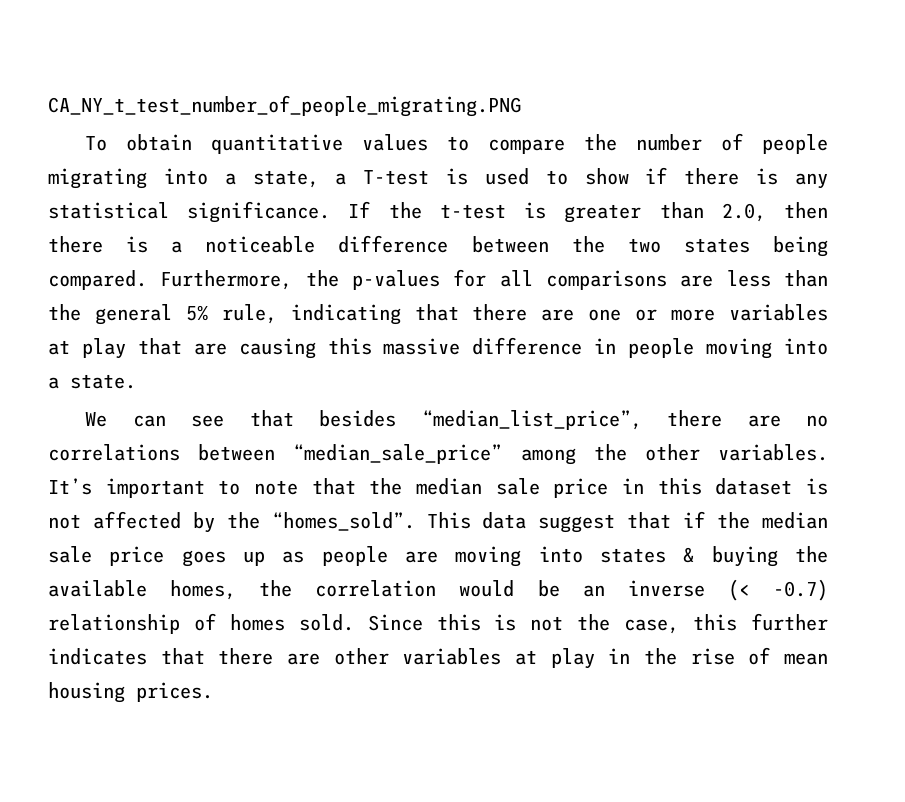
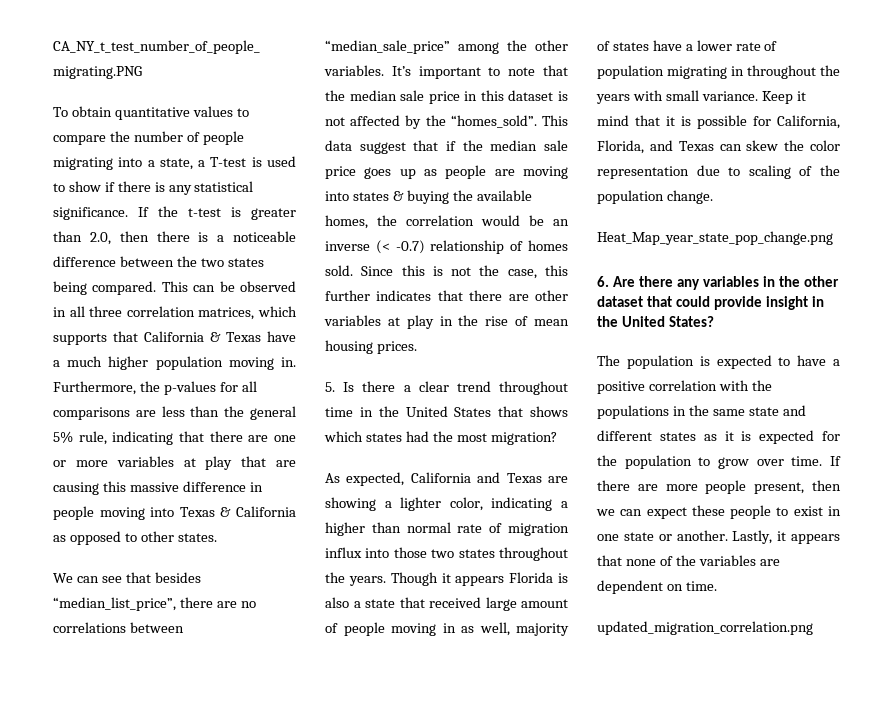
(147, 280) none -> [161,281,296,292] [53,306,297,320] [53,331,296,345] [53,356,296,370] This can be observed in all three correlation matrices, which supports that California & Texas have a much higher population moving in.
[48,374,136,389] a state. -> [179,506,296,517] [53,531,217,545] Texas & California as opposed to other states.
(213, 692) none -> [325,381,568,395] [325,406,568,417] [324,431,557,445] [325,472,568,486] [325,497,568,511] [325,522,569,536] [325,547,568,561] [325,572,568,586] [325,597,568,611] [325,622,569,636] [597,40,778,51] [597,65,840,79] [596,90,806,104] [597,115,840,129] [597,140,840,154] [597,165,840,179] [597,190,713,204] [597,231,833,245] [597,276,840,290] [597,296,825,310] [597,316,715,327] [597,355,840,369] [597,380,772,394] [597,405,806,419] [597,430,840,444] [597,455,841,469] [597,480,841,494] [596,505,841,519] [597,530,840,544] [597,555,780,566] [597,580,717,594] [597,621,813,635] // 5. Is there a clear trend throughout time in the United States that shows which states had the most migration? // As expected, California and Texas are showing a lighter color, indicating a higher than normal rate of migration influx into those two states throughout the years. Though it appears Florida is also a state that received large amount of people moving in as well, majority of states have a lower rate of population migrating in throughout the years with small variance. Keep it mind that it is possible for California, Florida, and Texas can skew the color representation due to scaling of the population change. // Heat_Map_year_state_pop_change.png // 6. Are there any variables in the other dataset that could provide insight in the United States? // The population is expected to have a positive correlation with the populations in the same state and different states as it is expected for the population to grow over time. If there are more people present, then we can expect these people to exist in one state or another. Lastly, it appears that none of the variables are dependent on time. // updated_migration_correlation.png

